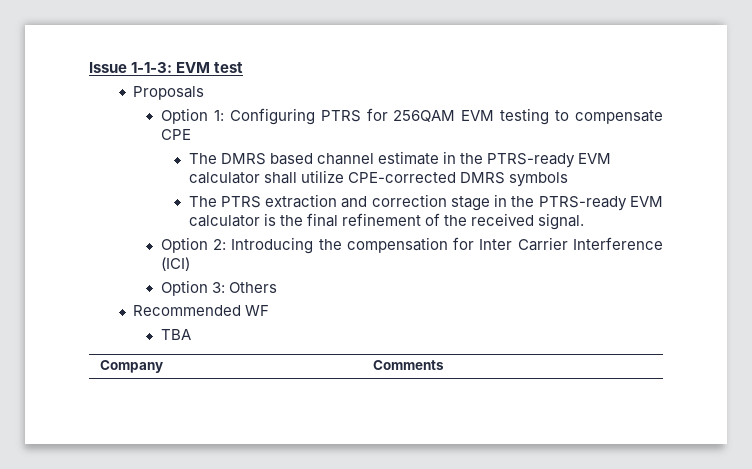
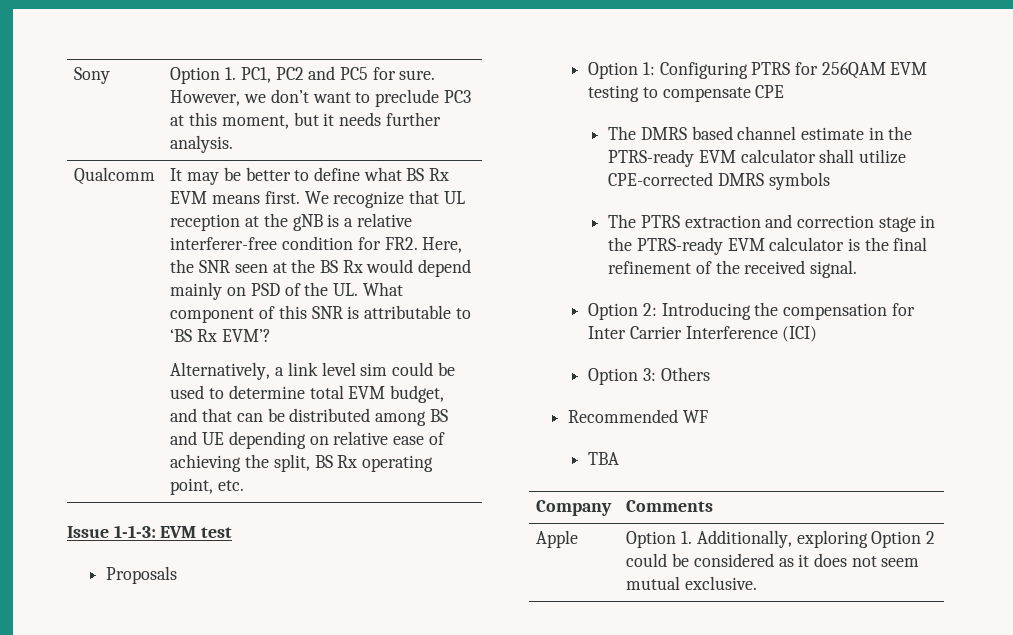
(89, 67) none -> [74,67,111,84] [170,66,436,84] [170,89,471,107] [170,112,441,129] [170,135,234,153] [74,167,156,185] [170,167,450,185] [170,190,465,208] [170,213,412,231] [170,236,463,253] [170,259,472,277] [170,282,403,300] [170,305,471,323] [170,329,271,342] [170,362,455,380] [170,385,445,403] [170,408,448,426] [170,431,445,449] [170,454,434,472] [170,478,245,495] Sony | Option 1. PC1, PC2 and PC5 for sure. However, we don’t want to preclude PC3 at this moment, but it needs further analysis. // Qualcomm | It may be better to define what BS Rx EVM means first. We recognize that UL reception at the gNB is a relative interferer-free condition for FR2. Here, the SNR seen at the BS Rx would depend mainly on PSD of the UL. What component of this SNR is attributable to ‘BS Rx EVM’? // Alternatively, a link level sim could be used to determine total EVM budget, and that can be distributed among BS and UE depending on relative ease of achieving the split, BS Rx operating point, etc. //
(445, 365) none -> [536,530,579,548] [626,530,936,548] [626,553,920,567] [626,576,758,590] // Apple | Option 1. Additionally, exploring Option 2 could be considered as it does not seem mutual exclusive.

